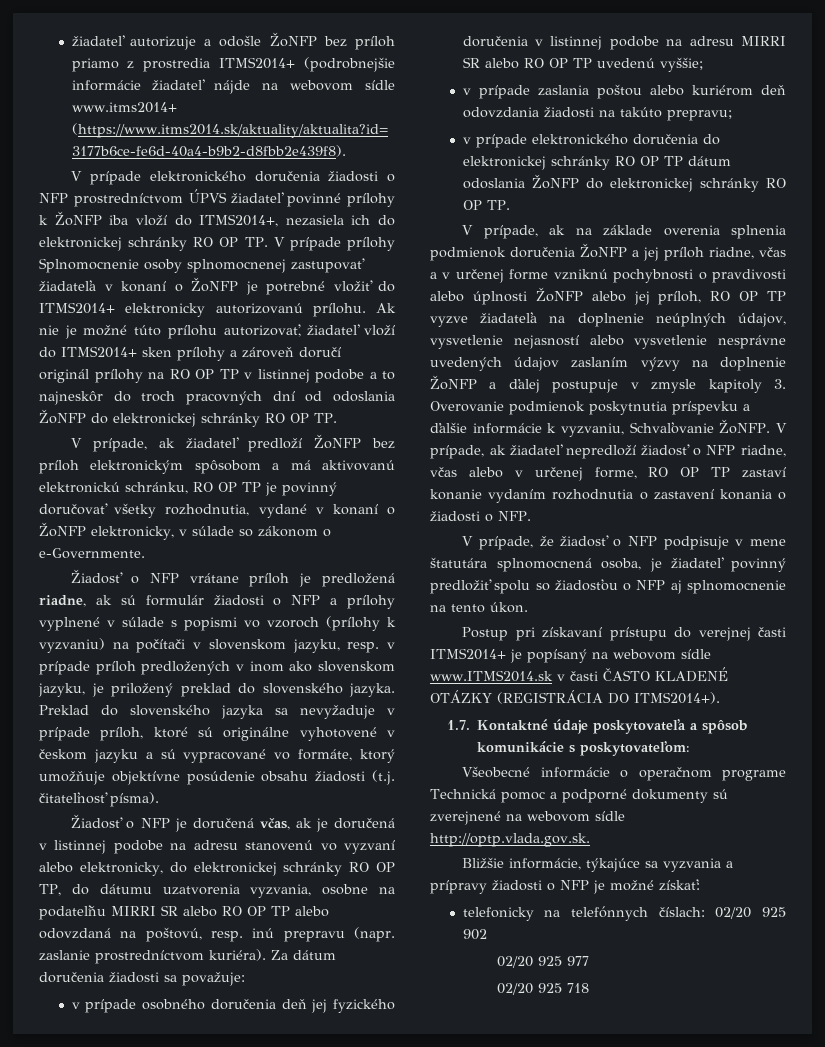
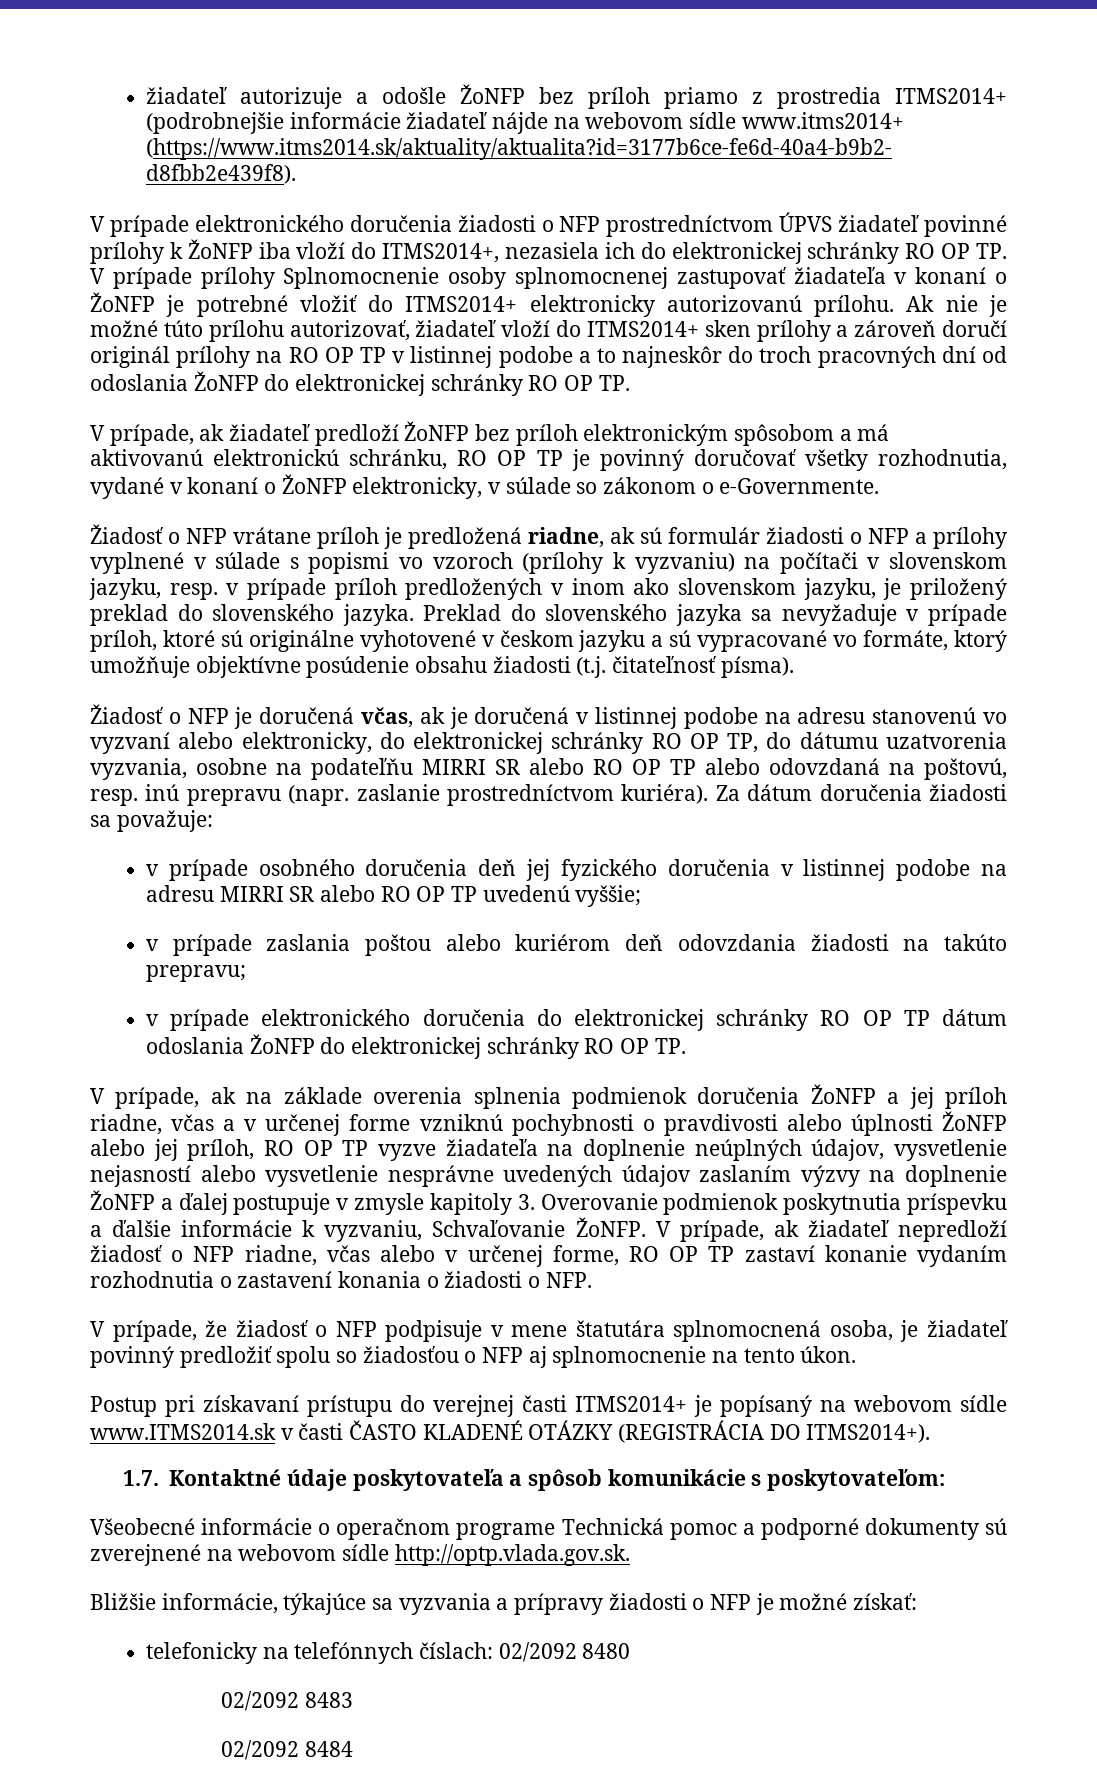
[715,907,786,919] [462,929,487,940] [496,956,589,968] [496,983,589,995] 02/20 925 902 // 02/20 925 977 // 02/20 925 718 -> [498,1642,631,1662] [221,1691,353,1711] [221,1740,353,1760] 02/2092 8480 // 02/2092 8483 // 02/2092 8484

